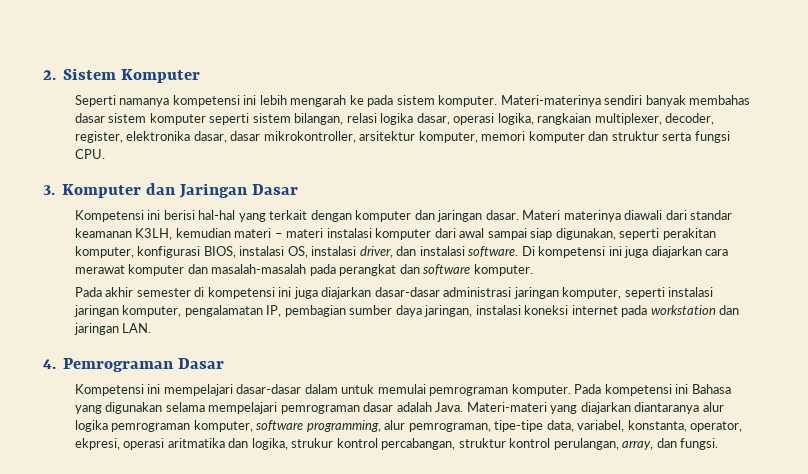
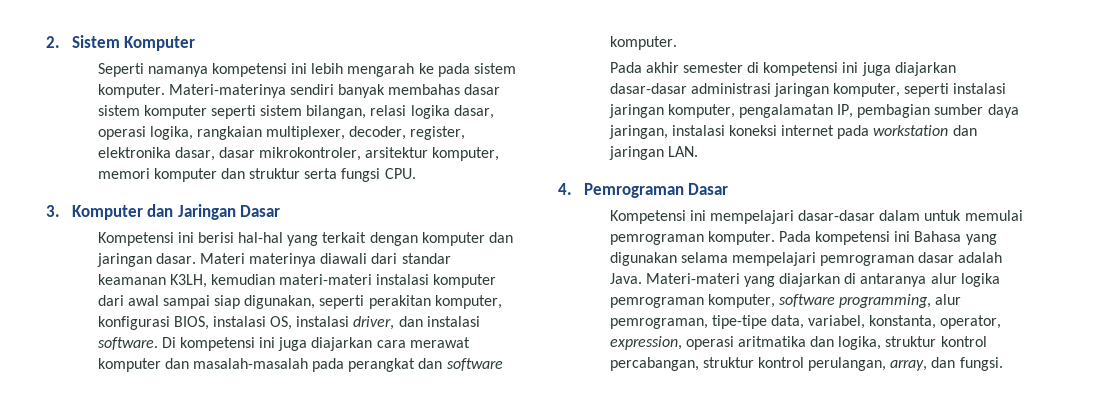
[263,131,356,143] mikrokontroller, -> [259,147,362,161] mikrokontroler,
[234,228,324,238] materi – materi -> [279,274,373,285] materi-materi
[634,402,700,414] diantaranya -> [844,273,927,287] di antaranya
[74,438,120,450] ekpresi, -> [609,336,682,350] expression,
[291,438,334,448] strukur -> [885,336,937,347] struktur

